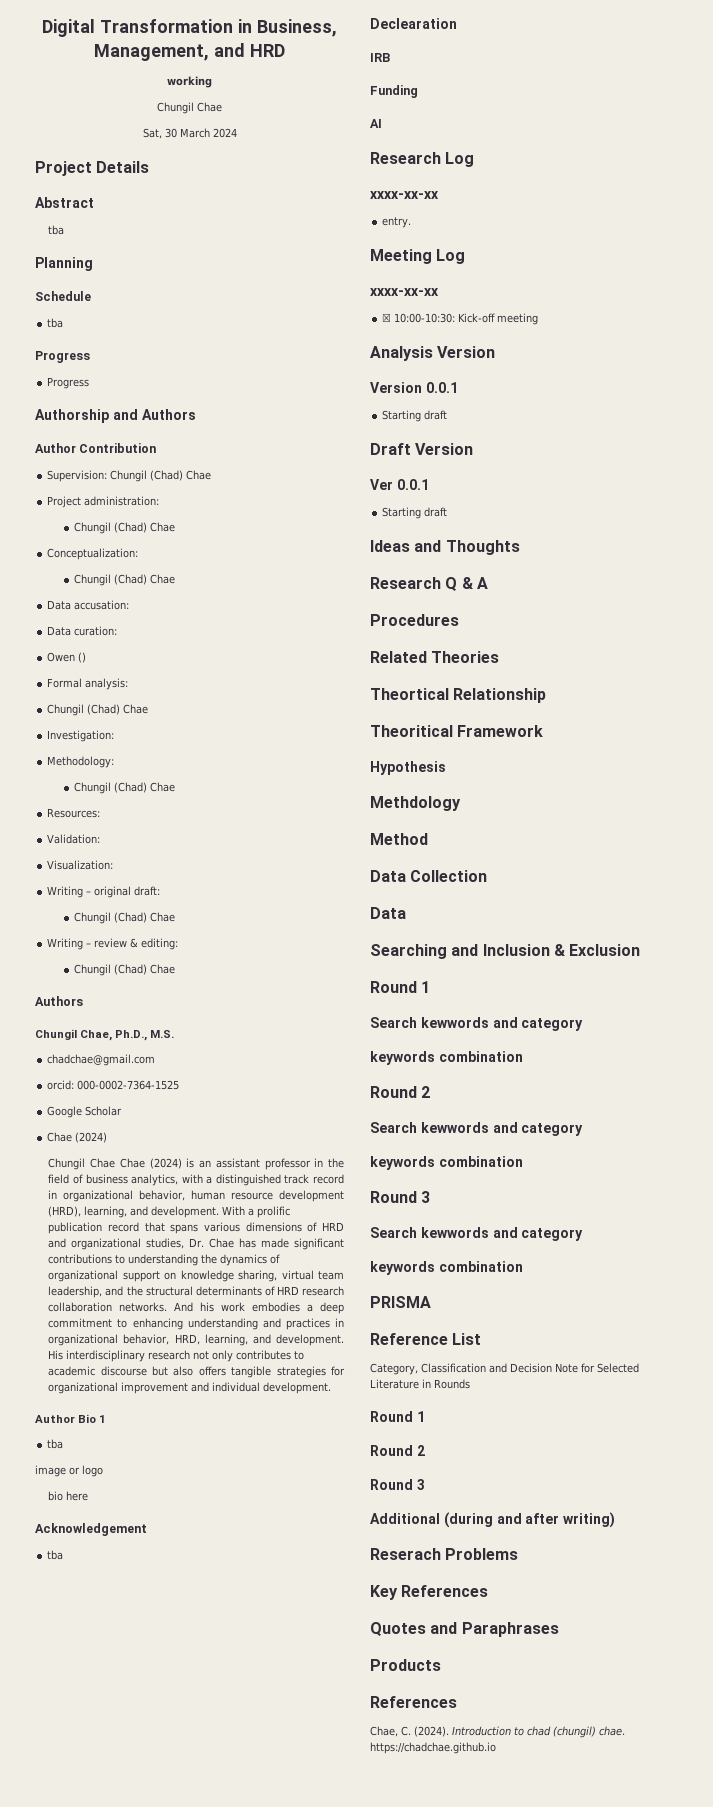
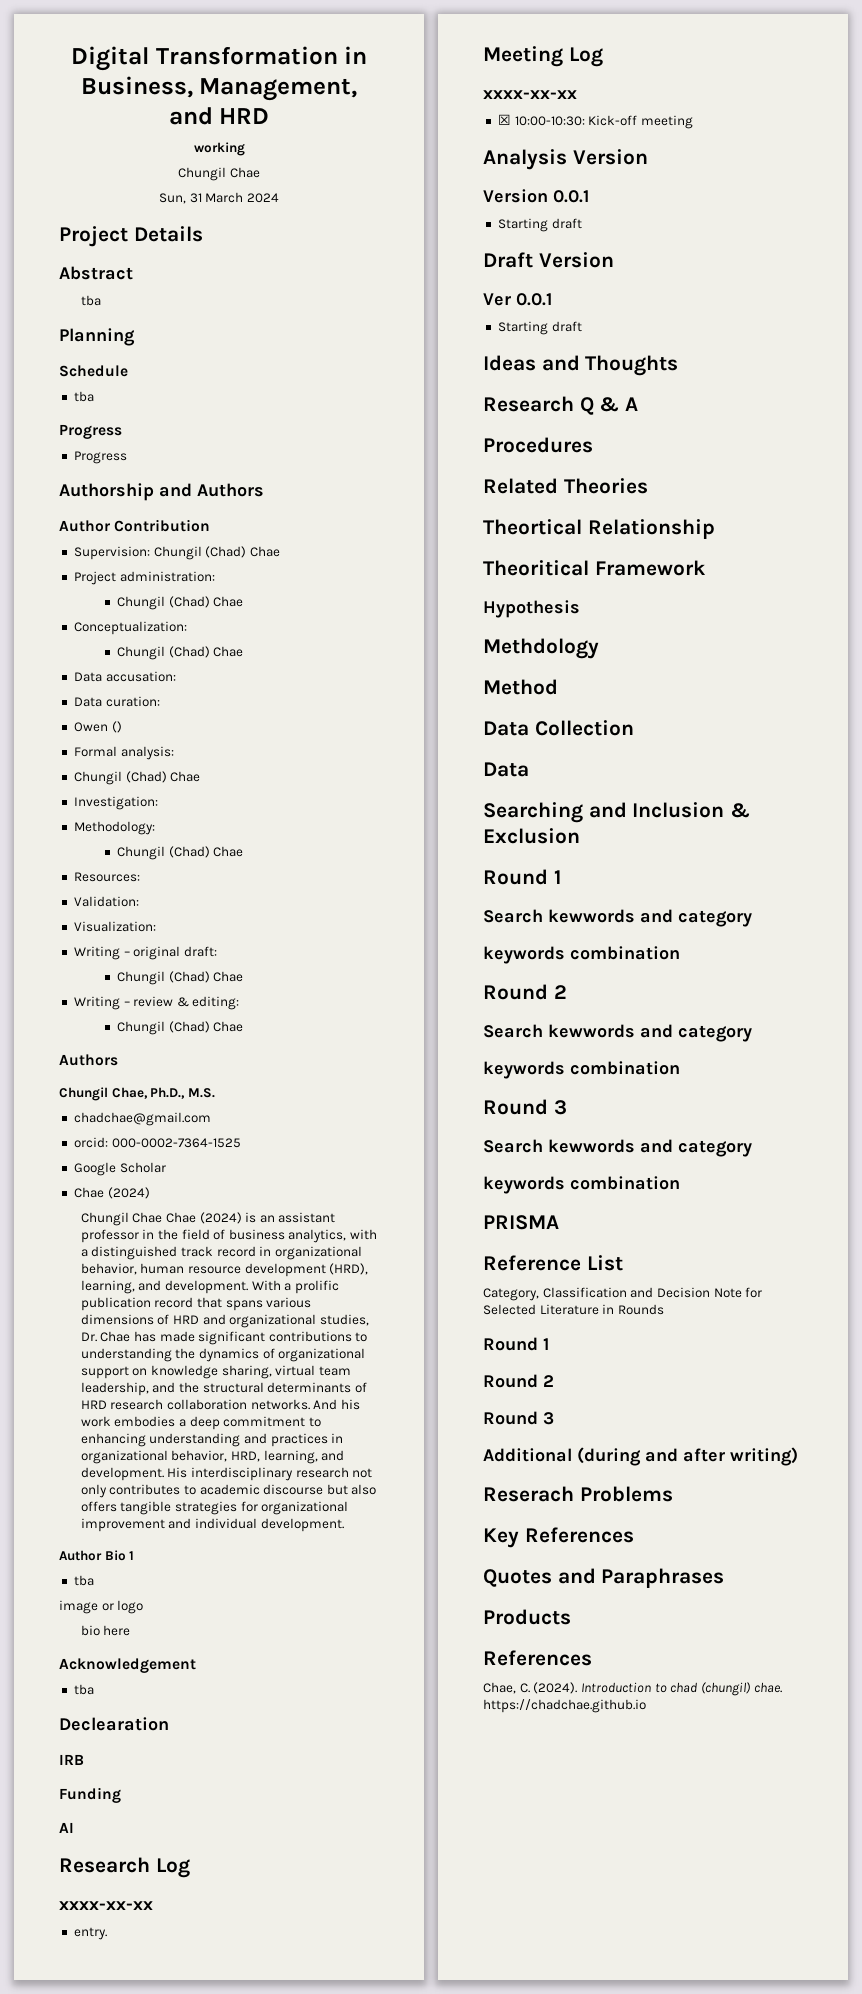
[142,128,177,139] Sat, 30 -> [159,193,202,204] Sun, 31

